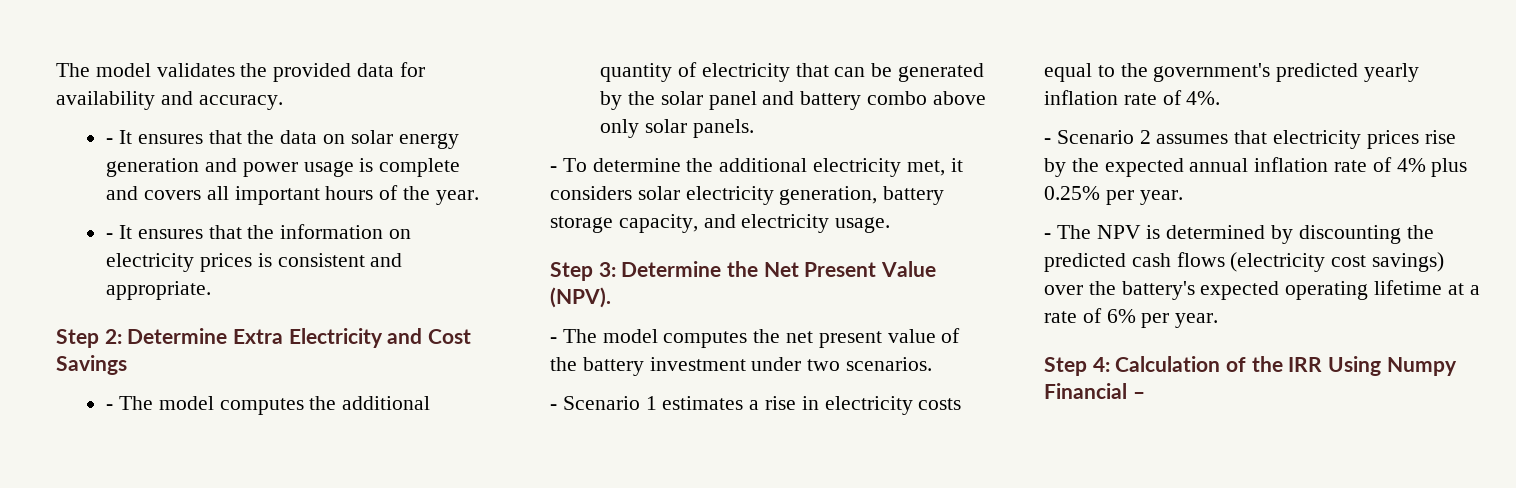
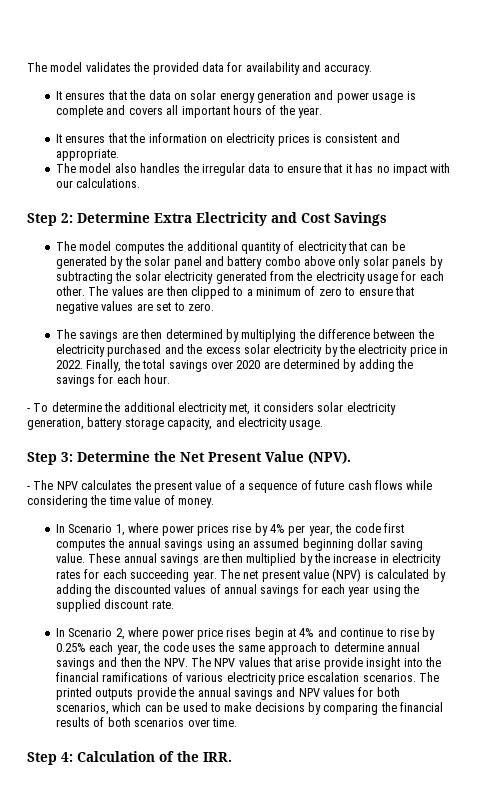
[106,138,114,144] - -> (373, 69) none
[106,233,114,239] - -> (323, 112) none
(212, 290) none -> [56,163,451,176] [56,178,141,188] // The model also handles the irregular data to ensure that it has no impact with our calculations.
[106,404,114,410] - -> (387, 219) none
[692,119,754,138] panels. -> [392,256,443,269] [56,271,444,284] [56,286,414,299] [56,301,214,314] [56,329,434,342] [56,344,449,357] [56,359,414,372] [56,374,171,387] panels by subtracting the solar electricity generated from the electricity usage for each other. The values are then clipped to a minimum of zero to ensure that negative values are set to zero. // The savings are then determined by multiplying the difference between the electricity purchased and the excess solar electricity by the electricity price in 2022. Finally, the total savings over 2020 are determined by adding the savings for each hour.
[602,328,961,348] [550,357,933,376] [550,396,962,415] [1044,63,1420,82] [1044,90,1221,105] [1044,130,1456,149] [1044,157,1468,177] [1044,186,1183,205] [1044,225,1434,244] [1044,252,1445,272] [1044,280,1480,300] [1044,308,1219,328] model computes the net present value of the battery investment under two scenarios. // - Scenario 1 estimates a rise in electricity costs equal to the government's predicted yearly inflation rate of 4%. // - Scenario 2 assumes that electricity prices rise by the expected annual inflation rate of 4% plus 0.25% per year. // - The NPV is determined by discounting the predicted cash flows (electricity cost savings) over the battery's expected operating lifetime at a rate of 6% per year. -> [56,480,433,493] [27,495,214,508] [56,523,404,536] [56,538,424,551] [56,553,442,566] [56,568,446,582] [56,584,420,597] [56,599,174,612] [56,627,436,640] [56,642,421,655] [56,657,441,670] [56,672,440,685] [56,687,400,700] [56,702,444,715] [56,717,237,727] NPV calculates the present value of a sequence of future cash flows while considering the time value of money. // In Scenario 1, where power prices rise by 4% per year, the code first computes the annual savings using an assumed beginning dollar saving value. These annual savings are then multiplied by the increase in electricity rates for each succeeding year. The net present value (NPV) is calculated by adding the discounted values of annual savings for each year using the supplied discount rate. // In Scenario 2, where power price rises begin at 4% and continue to rise by 0.25% each year, the code uses the same approach to determine annual savings and then the NPV. The NPV values that arise provide insight into the financial ramifications of various electricity price escalation scenarios. The printed outputs provide the annual savings and NPV values for both scenarios, which can be used to make decisions by comparing the financial results of both scenarios over time.
[1288,356,1457,376] [1044,383,1145,399] IRR Using Numpy Financial – -> [203,752,232,762] IRR.

